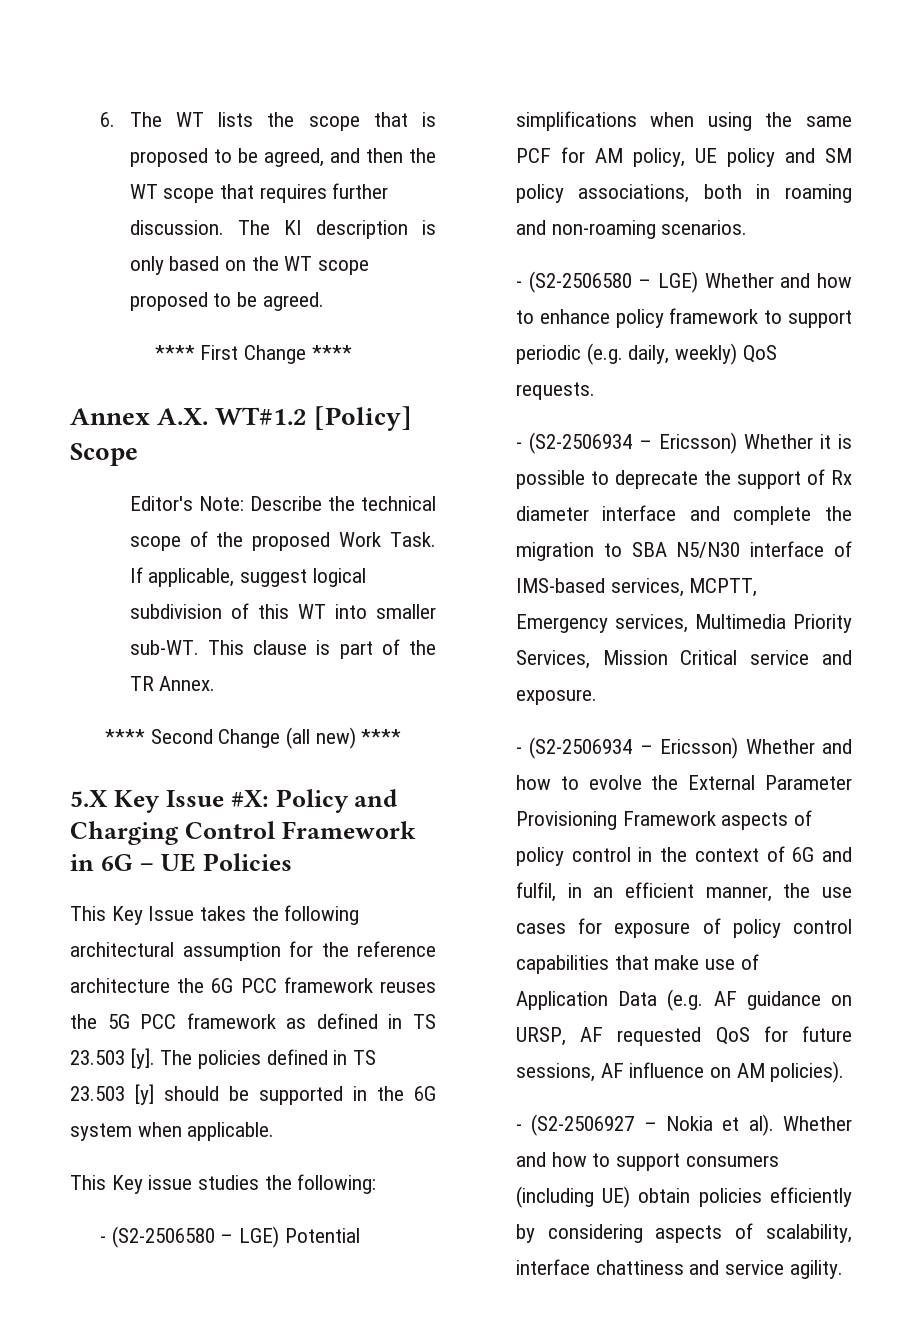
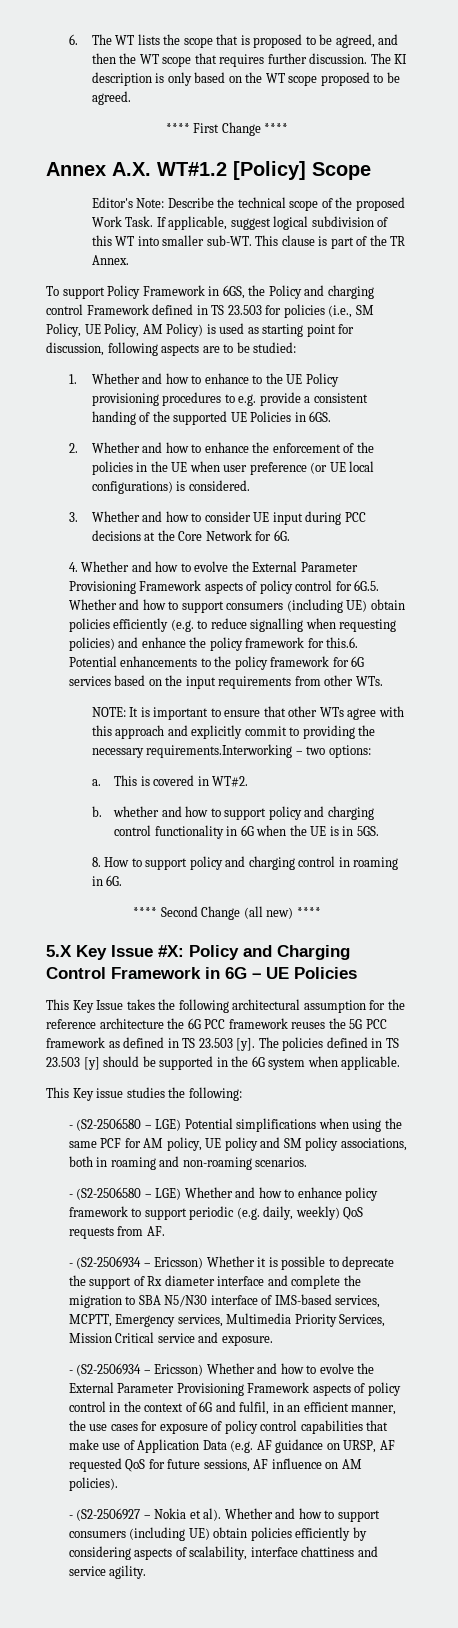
(216, 683) none -> [46,285,374,299] [46,304,374,318] [46,323,355,337] [46,342,297,356] [68,373,339,387] [91,392,368,406] [91,411,332,425] [68,442,374,453] [91,461,375,475] [91,480,250,494] [68,511,366,525] [91,530,290,541] [68,561,358,572] [68,580,380,594] [68,599,405,613] [68,618,397,632] [68,637,359,651] [68,656,365,670] [68,675,383,689] [91,706,404,720] [91,725,376,739] [91,744,371,758] [91,775,249,787] [91,806,374,820] [114,825,379,839] [91,856,399,870] [91,875,123,886] // To support Policy Framework in 6GS, the Policy and charging control Framework defined in TS 23.503 for policies (i.e., SM Policy, UE Policy, AM Policy) is used as starting point for discussion, following aspects are to be studied: // 1. Whether and how to enhance to the UE Policy provisioning procedures to e.g. provide a consistent handing of the supported UE Policies in 6GS. // 2. Whether and how to enhance the enforcement of the policies in the UE when user preference (or UE local configurations) is considered. // 3. Whether and how to consider UE input during PCC decisions at the Core Network for 6G. // 4. Whether and how to evolve the External Parameter Provisioning Framework aspects of policy control for 6G.5. Whether and how to support consumers (including UE) obtain policies efficiently (e.g. to reduce signalling when requesting policies) and enhance the policy framework for this.6. Potential enhancements to the policy framework for 6G services based on the input requirements from other WTs. // NOTE: It is important to ensure that other WTs agree with this approach and explicitly commit to providing the necessary requirements.Interworking – two options: // a. This is covered in WT#2. // b. whether and how to support policy and charging control functionality in 6G when the UE is in 5GS. // 8. How to support policy and charging control in roaming in 6G.
[515,382,595,400] requests. -> [68,1226,165,1239] requests from AF.

